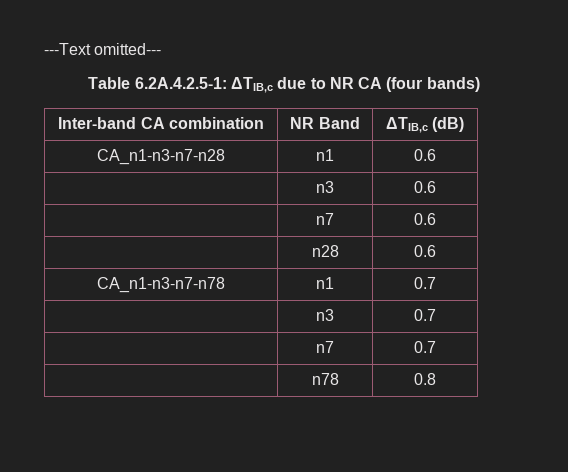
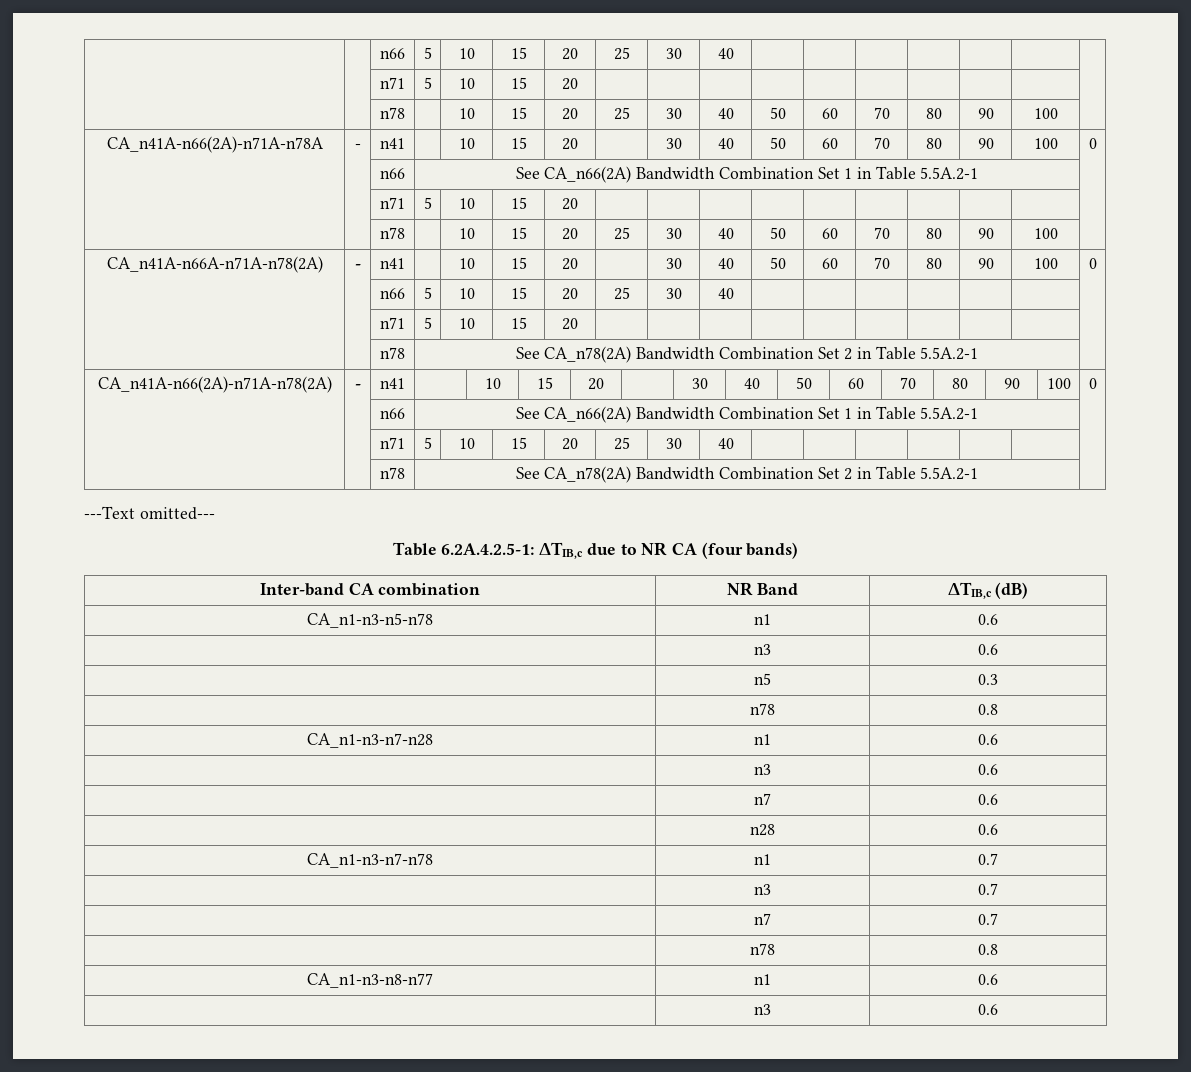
(44, 49) none -> [380,48,405,59] [423,47,432,59] [458,48,475,59] [510,47,527,59] [562,48,578,60] [613,47,630,60] [665,48,682,59] [717,48,734,59] [380,77,405,89] [423,77,432,89] [458,78,475,89] [510,77,527,89] [562,78,578,90] [380,107,405,119] [458,108,475,119] [510,107,527,119] [562,108,578,120] [613,107,630,120] [665,108,682,119] [717,108,734,119] [769,107,786,119] [821,108,838,119] [873,107,890,119] [925,108,942,119] [977,108,994,119] [1033,108,1058,119] [106,136,324,153] [354,144,361,149] [380,138,405,149] [458,138,475,149] [510,137,527,149] [562,138,578,150] [665,138,682,149] [717,138,734,149] [769,137,786,149] [821,138,838,149] [873,137,890,149] [925,138,942,149] [977,138,994,149] [1033,138,1058,149] [1088,138,1097,149] [380,168,405,179] [515,166,979,183] [380,197,405,209] [423,197,432,209] [458,198,475,209] [510,197,527,209] [562,198,578,210] [380,227,405,239] [458,228,475,239] [510,227,527,239] [562,228,578,240] [613,227,630,240] [665,228,682,239] [717,228,734,239] [769,227,786,239] [821,228,838,239] [873,227,890,239] [925,228,942,239] [977,228,994,239] [1033,228,1058,239] [106,256,323,273] [354,264,361,269] [380,258,405,269] [458,258,475,269] [510,257,527,269] [562,258,578,270] [665,258,682,269] [717,258,734,269] [769,257,786,269] [821,258,838,269] [873,257,890,269] [925,258,942,269] [977,258,994,269] [1033,258,1058,269] [1088,258,1097,269] [380,288,405,299] [423,287,432,299] [458,288,475,299] [510,287,527,299] [562,288,578,300] [613,287,630,300] [665,288,682,299] [717,288,734,299] [380,317,405,329] [423,317,432,329] [458,318,475,329] [510,317,527,329] [562,318,578,330] [380,347,405,359] [515,346,979,363] [97,376,332,393] [354,384,361,389] [380,378,405,389] [484,378,501,389] [536,377,553,389] [588,378,604,390] [691,378,708,389] [743,378,760,389] [795,377,812,389] [847,378,864,389] [899,377,916,389] [951,378,968,389] [1003,378,1020,389] [1046,378,1071,389] [1088,378,1097,389] [380,408,405,419] [515,406,979,423] [380,437,405,449] [423,437,432,449] [458,438,475,449] [510,437,527,449] [562,438,578,450] [613,437,630,450] [665,438,682,449] [717,438,734,449] [380,467,405,479] [515,466,979,483] | | n66 | 5 | 10 | 15 | 20 | 25 | 30 | 40 | | | | | | | // | | n71 | 5 | 10 | 15 | 20 | | | | | | | | | | // | | n78 | | 10 | 15 | 20 | 25 | 30 | 40 | 50 | 60 | 70 | 80 | 90 | 100 | // CA_n41A-n66(2A)-n71A-n78A | - | n41 | | 10 | 15 | 20 | | 30 | 40 | 50 | 60 | 70 | 80 | 90 | 100 | 0 // | | n66 | See CA_n66(2A) Bandwidth Combination Set 1 in Table 5.5A.2-1 | // | | n71 | 5 | 10 | 15 | 20 | | | | | | | | | | // | | n78 | | 10 | 15 | 20 | 25 | 30 | 40 | 50 | 60 | 70 | 80 | 90 | 100 | // CA_n41A-n66A-n71A-n78(2A) | - | n41 | | 10 | 15 | 20 | | 30 | 40 | 50 | 60 | 70 | 80 | 90 | 100 | 0 // | | n66 | 5 | 10 | 15 | 20 | 25 | 30 | 40 | | | | | | | // | | n71 | 5 | 10 | 15 | 20 | | | | | | | | | | // | | n78 | See CA_n78(2A) Bandwidth Combination Set 2 in Table 5.5A.2-1 | // CA_n41A-n66(2A)-n71A-n78(2A) | - | n41 | | 10 | 15 | 20 | | 30 | 40 | 50 | 60 | 70 | 80 | 90 | 100 | 0 // | | n66 | See CA_n66(2A) Bandwidth Combination Set 1 in Table 5.5A.2-1 | // | | n71 | 5 | 10 | 15 | 20 | 25 | 30 | 40 | | | | | | | // | | n78 | See CA_n78(2A) Bandwidth Combination Set 2 in Table 5.5A.2-1 | //
(465, 124) none -> [307,613,433,628] [754,614,771,625] [978,614,998,625] [754,644,771,655] [978,644,998,655] [754,673,771,685] [978,674,998,685] [750,703,775,715] [978,704,998,715] // CA_n1-n3-n5-n78 | n1 | 0.6 // | n3 | 0.6 // | n5 | 0.3 // | n78 | 0.8
(436, 379) none -> [307,973,433,988] [754,974,771,985] [978,974,998,985] [754,1004,771,1015] [978,1004,998,1015] // CA_n1-n3-n8-n77 | n1 | 0.6 // | n3 | 0.6

